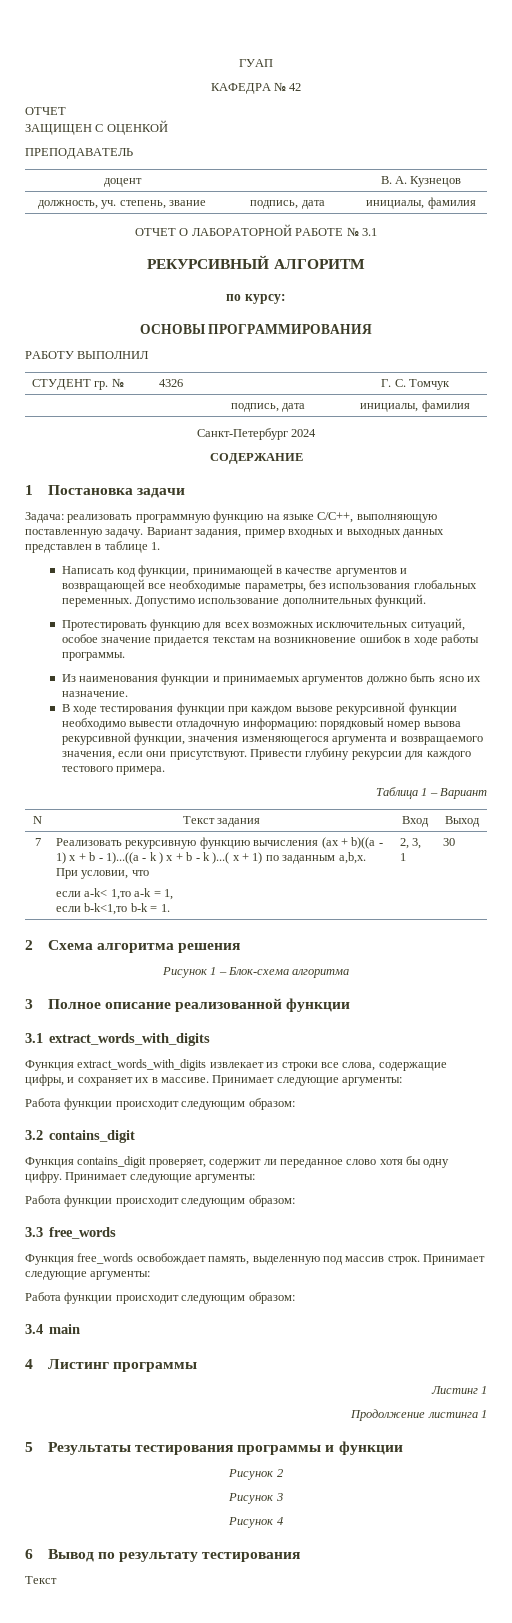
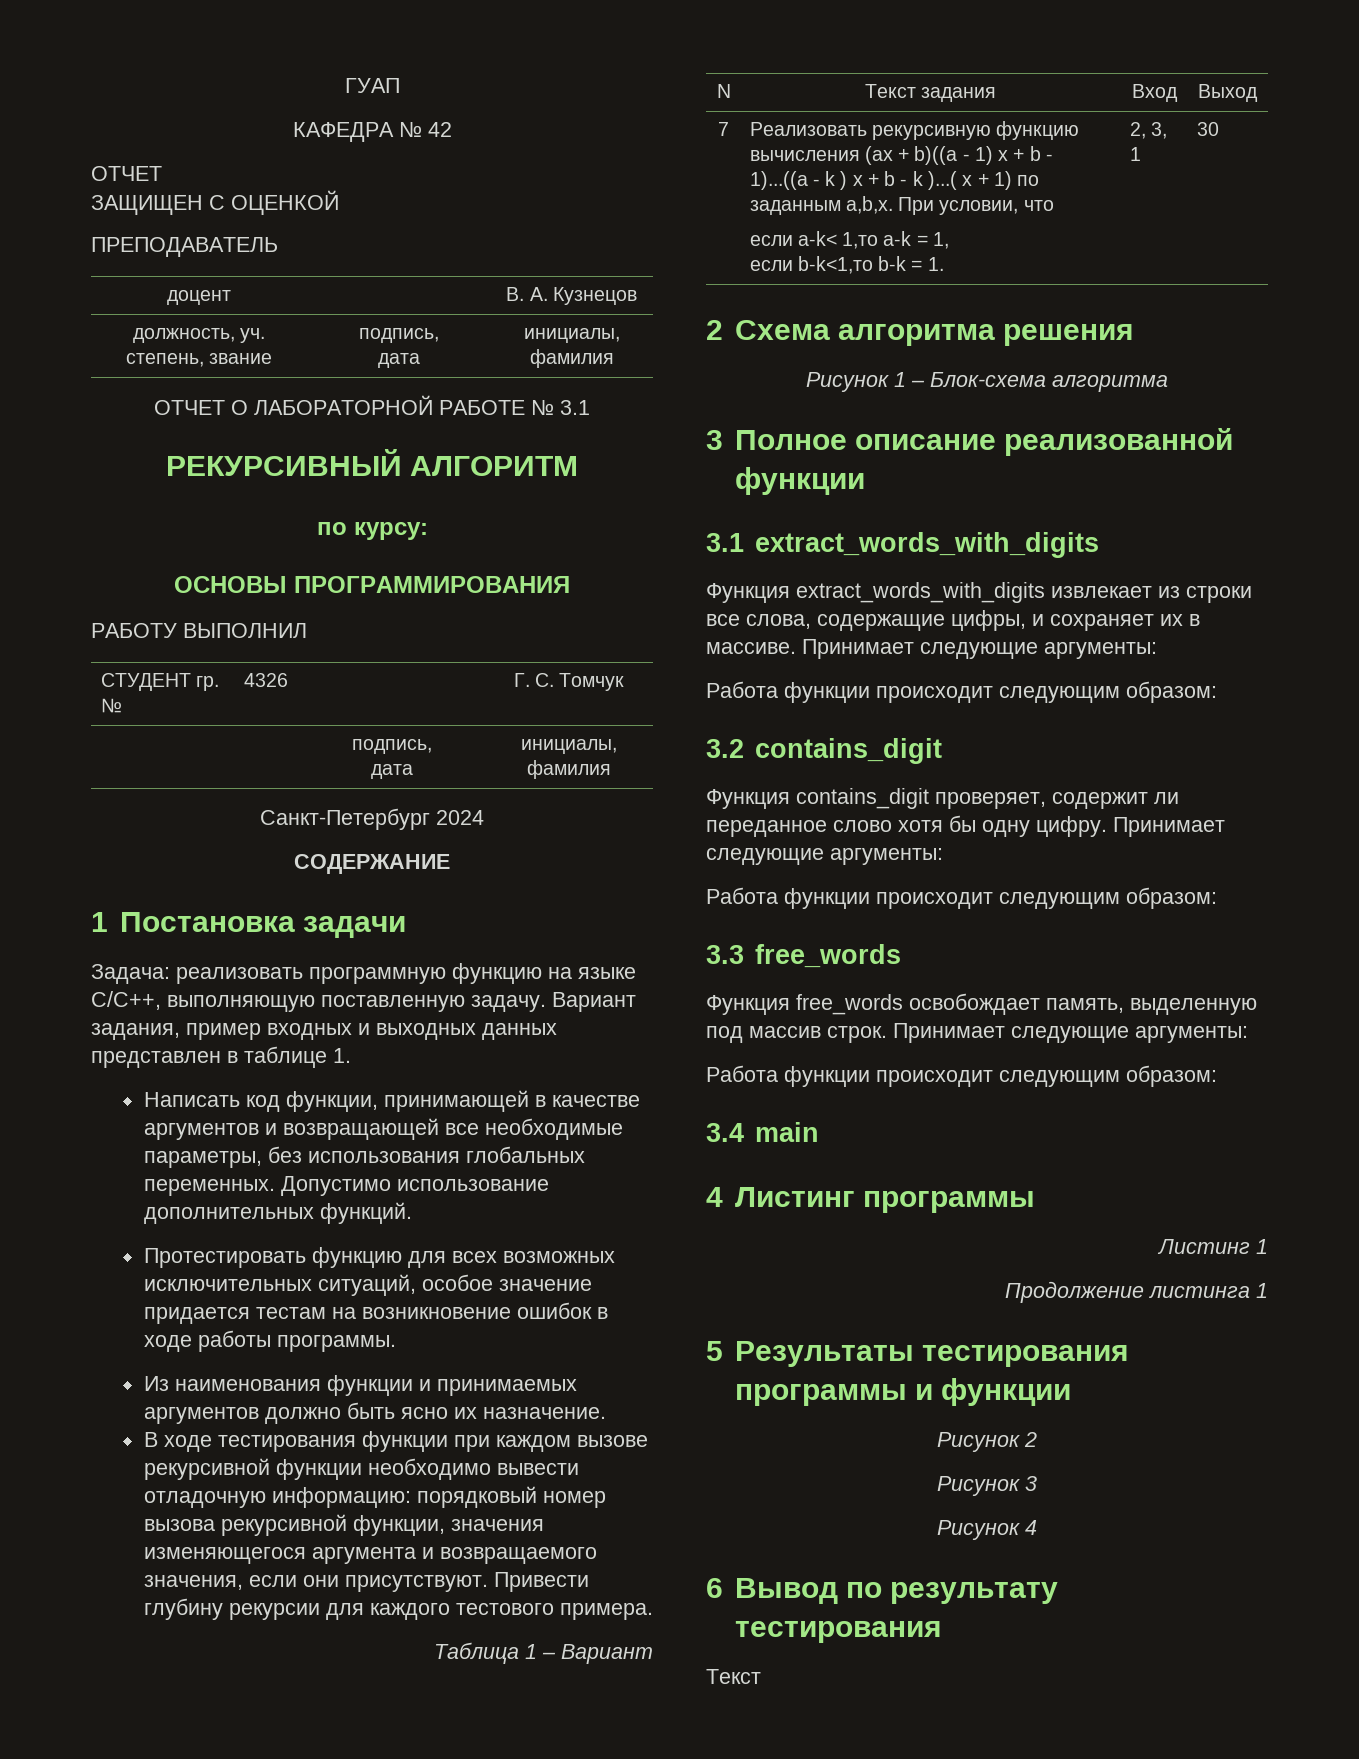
[212,637,255,643] текстам -> [255,1307,326,1319] тестам

